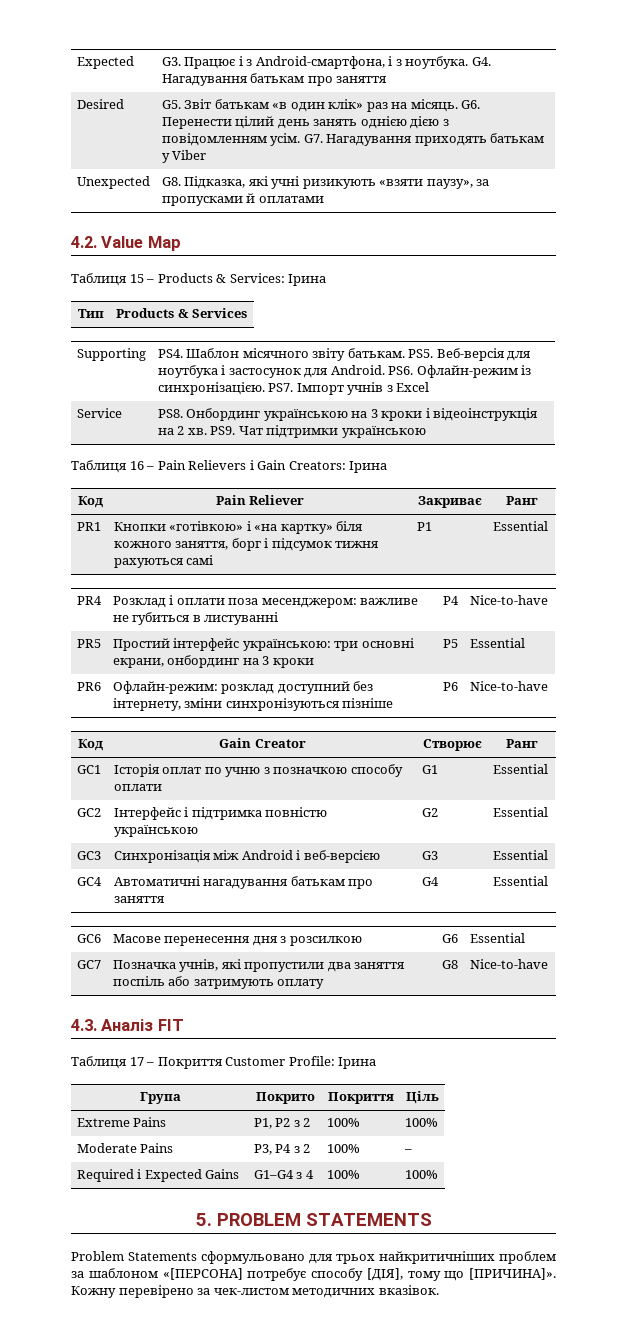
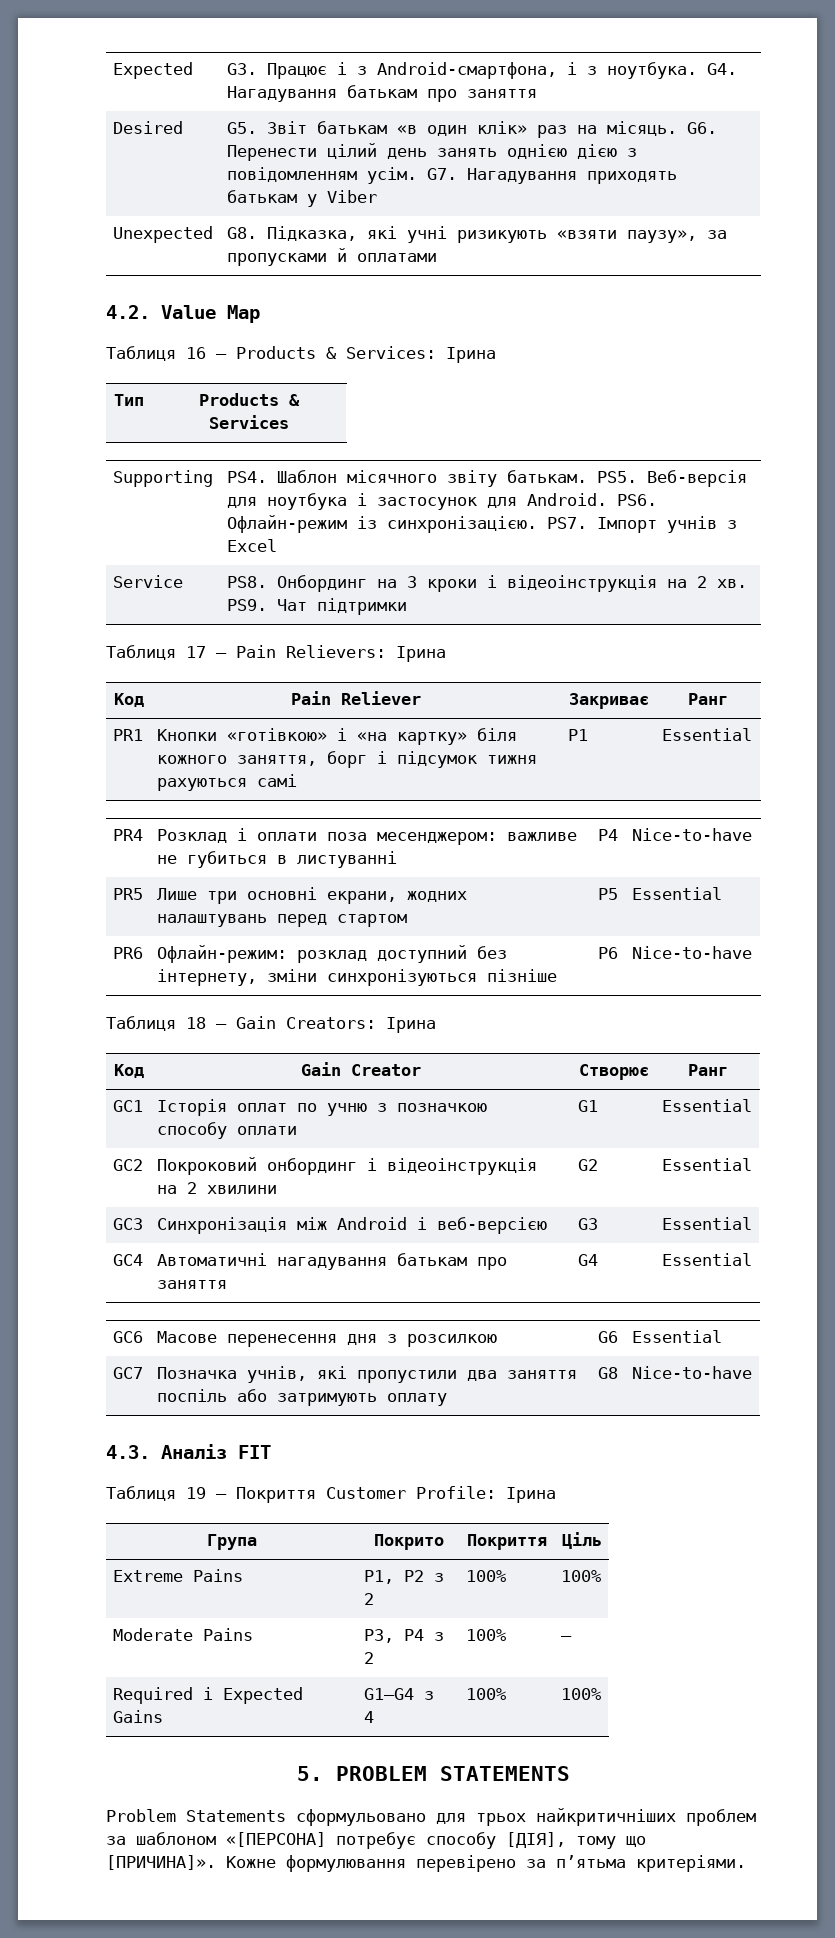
[129,274,144,283] 15 -> [186,347,206,359] 16
[263,409,348,421] українською -> (367, 583) none
[341,426,426,438] [71,460,144,473] українською // Таблиця 16 -> [106,645,206,660] // Таблиця 17
[188,460,346,470] Relievers і Gain Creators: -> [286,645,386,658] Relievers:
[112,638,414,651] [112,655,314,668] Простий інтерфейс українською: три основні екрани, онбординг на 3 кроки -> [156,887,467,904] [156,914,407,927] Лише три основні екрани, жодних налаштувань перед стартом
(548, 686) none -> [106,1016,436,1033] // Таблиця 18 – Gain Creators: Ірина
[113,807,328,820] [113,825,198,837] Інтерфейс і підтримка повністю українською -> [156,1157,537,1175] [156,1182,277,1194] Покроковий онбординг і відеоінструкція на 2 хвилини
[129,1057,144,1066] 17 -> [186,1487,206,1499] 19
[71,1285,439,1298] Кожну перевірено за чек-листом методичних вказівок. -> [226,1855,746,1872] Кожне формулювання перевірено за п’ятьма критеріями.

